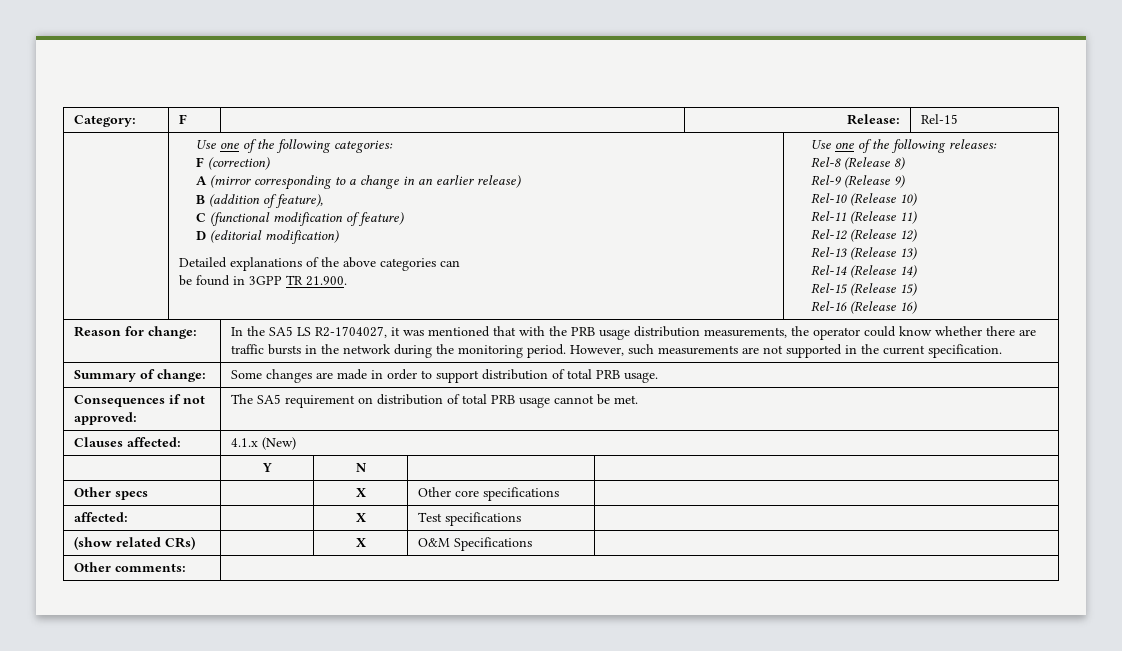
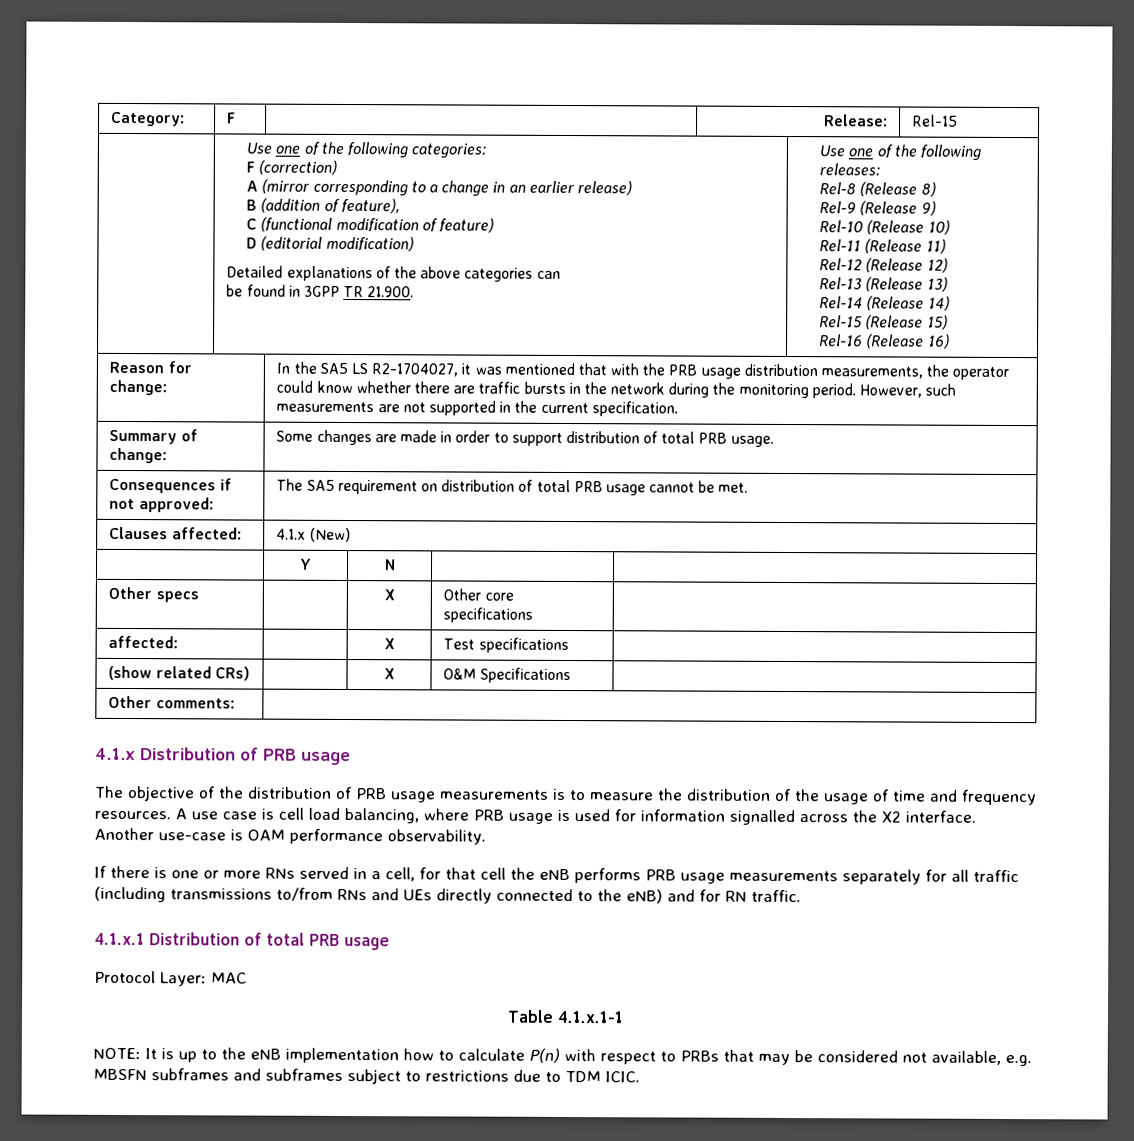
(186, 567) none -> [95,747,351,766] [94,785,1037,806] [94,807,976,826] [94,827,486,845] [94,865,1019,885] [94,886,801,904] [94,932,390,951] [94,970,247,987] [506,1009,624,1024] [93,1047,1032,1067] [93,1068,640,1085] // 4.1.x Distribution of PRB usage // The objective of the distribution of PRB usage measurements is to measure the distribution of the usage of time and frequency resources. A use case is cell load balancing, where PRB usage is used for information signalled across the X2 interface. Another use-case is OAM performance observability. // If there is one or more RNs served in a cell, for that cell the eNB performs PRB usage measurements separately for all traffic (including transmissions to/from RNs and UEs directly connected to the eNB) and for RN traffic. // 4.1.x.1 Distribution of total PRB usage // Protocol Layer: MAC // Table 4.1.x.1-1 // NOTE: It is up to the eNB implementation how to calculate P(n) with respect to PRBs that may be considered not available, e.g. MBSFN subframes and subframes subject to restrictions due to TDM ICIC.

